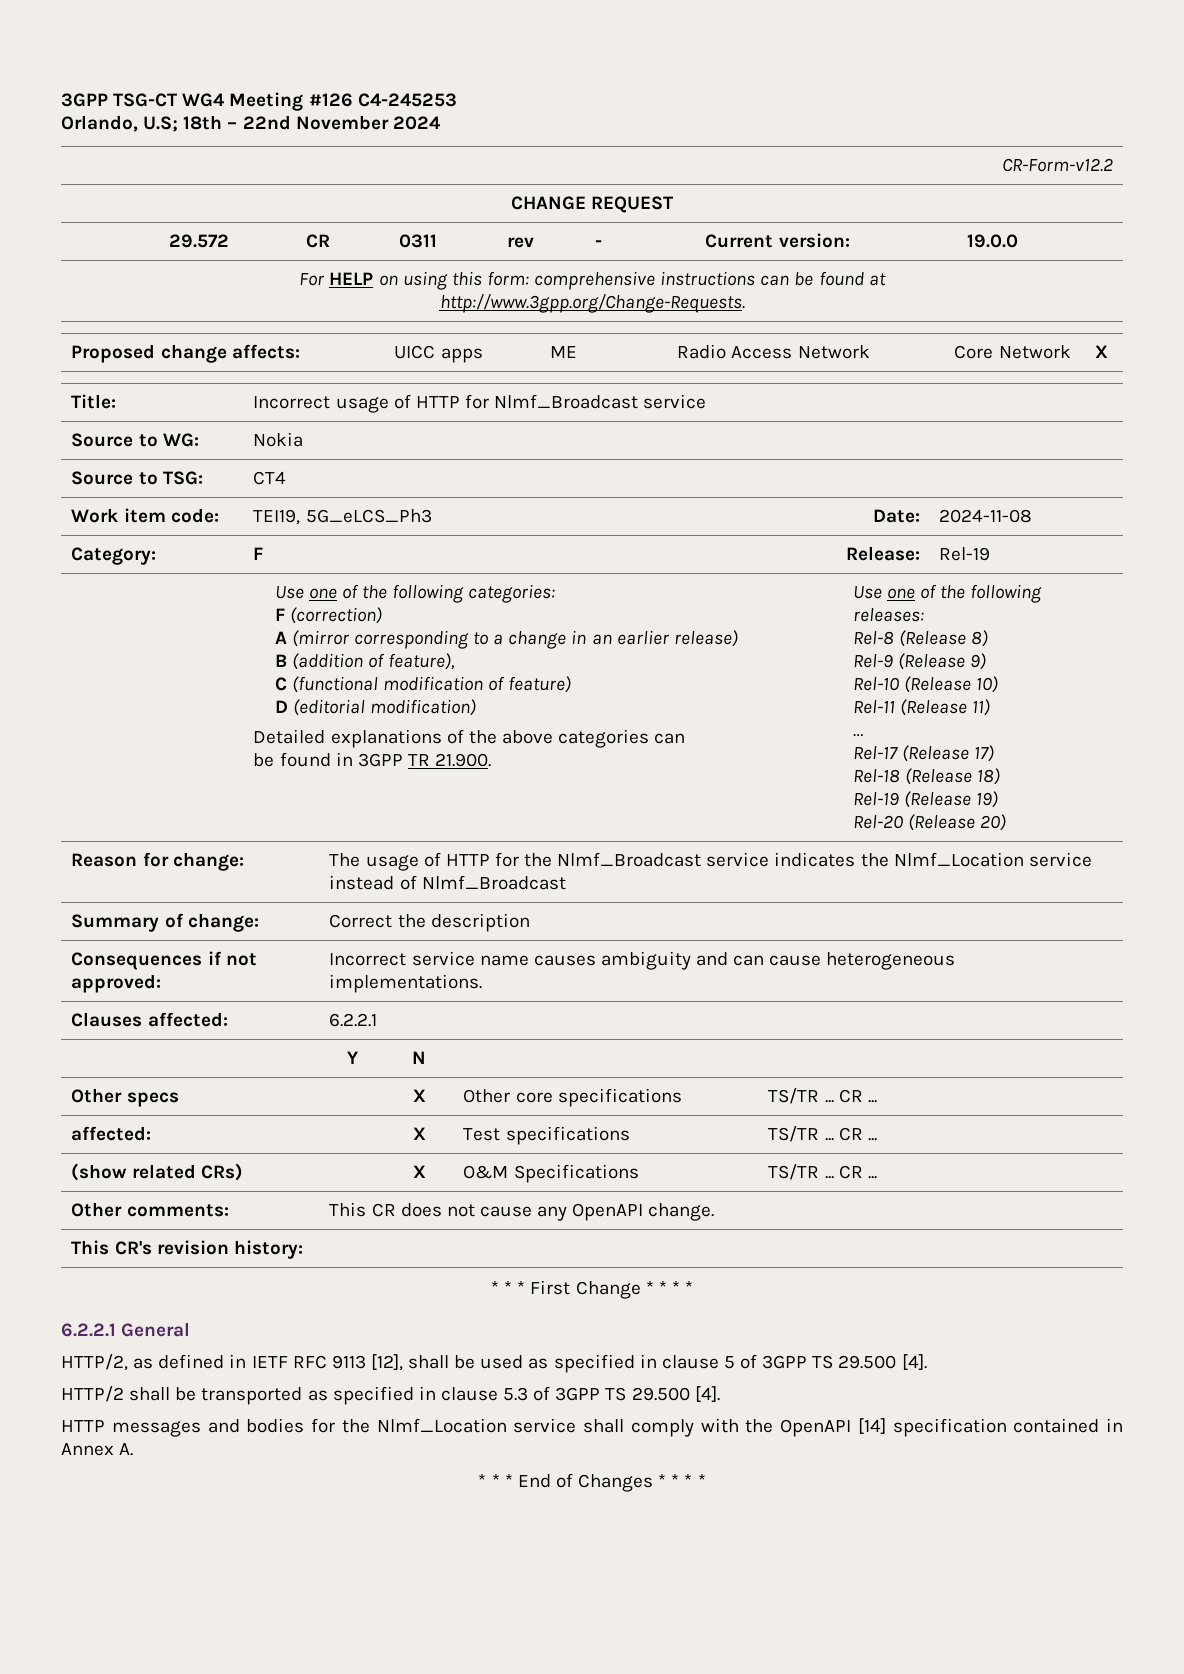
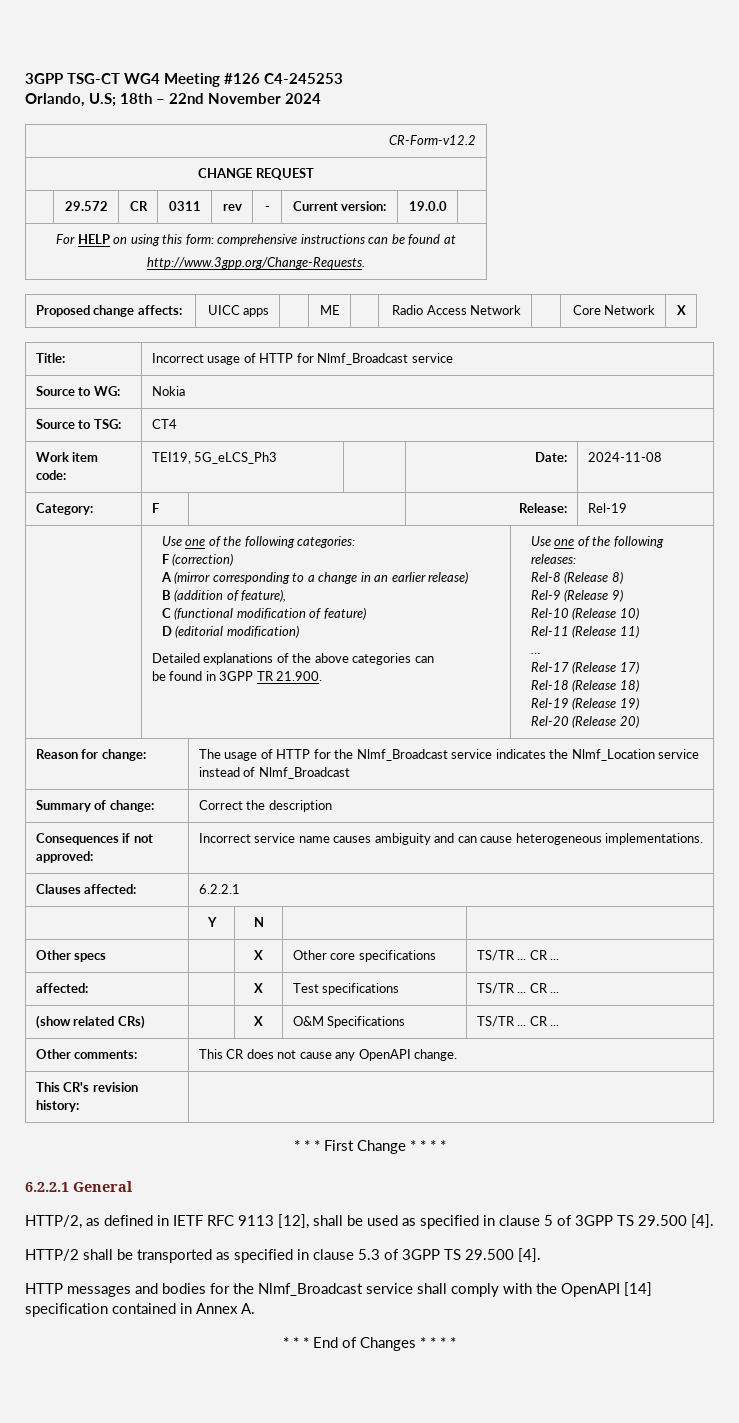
[376,1418,507,1433] Nlmf_Location -> [258,1283,363,1296] Nlmf_Broadcast

